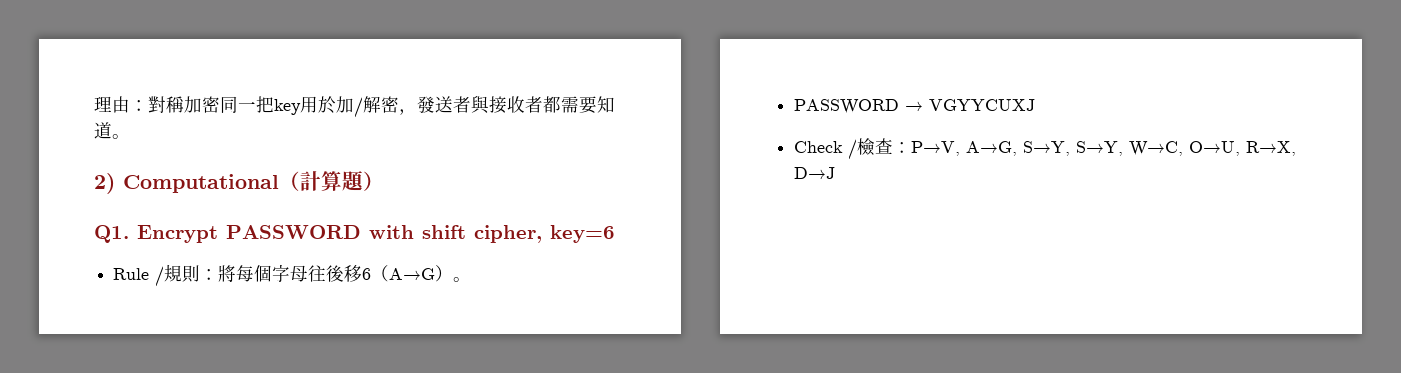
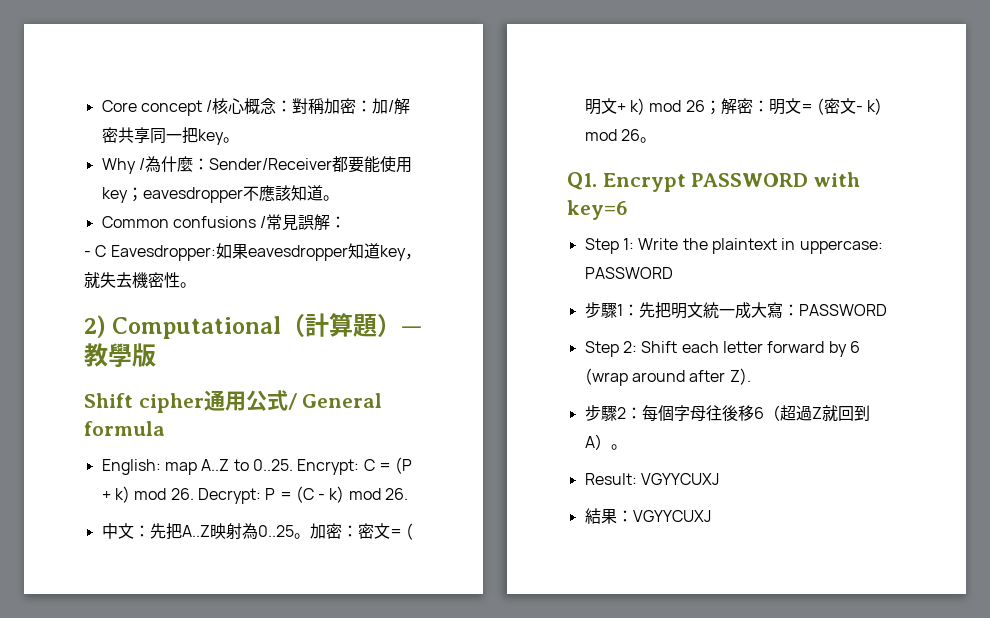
[94,95,615,118] [94,122,112,139] 理由：對稱加密同一把key用於加/解密，發送者與接收者都需要知道 -> [101,98,411,116] [101,127,239,145] [101,156,412,174] [101,185,339,203] [101,214,347,231] [84,243,421,261] [84,272,180,288] Core concept /核心概念：對稱加密：加/解密共享同一把key。 // Why /為什麼：Sender/Receiver都要能使用key；eavesdropper不應該知道。 // Common confusions /常見誤解： // - C Eavesdropper:如果eavesdropper知道key，就失去機密性
(384, 181) none -> [401,326,423,334] [84,343,156,367] [84,390,383,413] [84,421,165,436] [101,457,413,475] [101,486,409,504] [101,523,413,540] [584,98,883,115] [584,129,656,143] —教學版 // Shift cipher通用公式/ General formula // English: map A..Z to 0..25. Encrypt: C = (P + k) mod 26. Decrypt: P = (C - k) mod 26. // 中文：先把A..Z映射為0..25。加密：密文= (明文+ k) mod 26；解密：明文= (密文- k) mod 26。
[422,225,542,243] shift cipher, -> (860, 179) none
[113,264,237,287] Rule /規則：將 -> [584,238,883,254] [584,267,673,279] [584,302,887,319] [584,341,860,357] [584,368,751,386] [584,405,642,421] Step 1: Write the plaintext in uppercase: PASSWORD // 步驟1：先把明文統一成大寫：PASSWORD // Step 2: Shift each letter forward by 6 (wrap around after Z). // 步驟2：
[389,268,436,280] A→G -> [779,405,870,421] [584,436,595,448] 超過Z就回到A
[794,99,924,114] PASSWORD → -> [584,473,637,485] Result:
[794,138,1297,160] [794,167,836,179] Check /檢查：P→V, A→G, S→Y, S→Y, W→C, O→U, R→X, D→J -> [584,508,711,524] 結果：VGYYCUXJ

